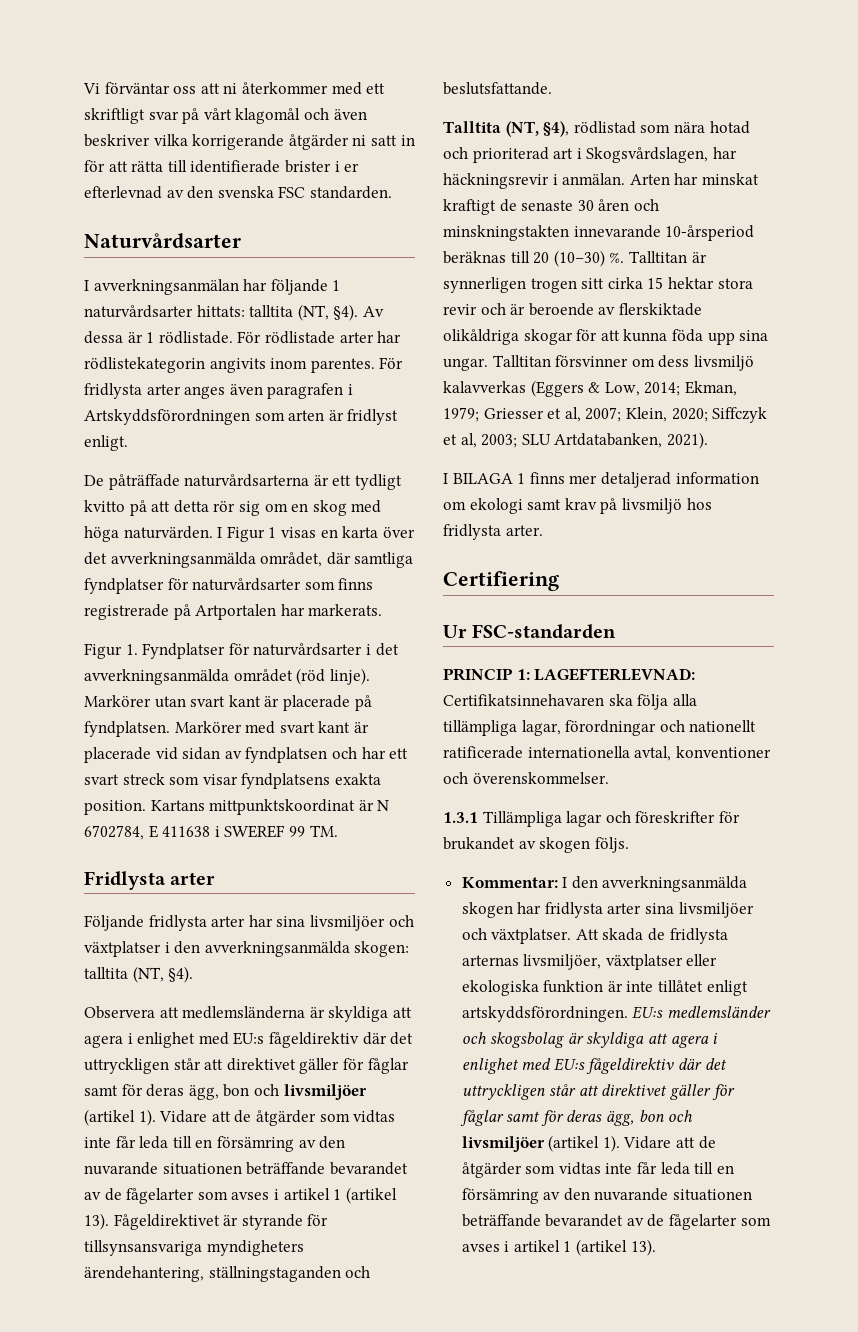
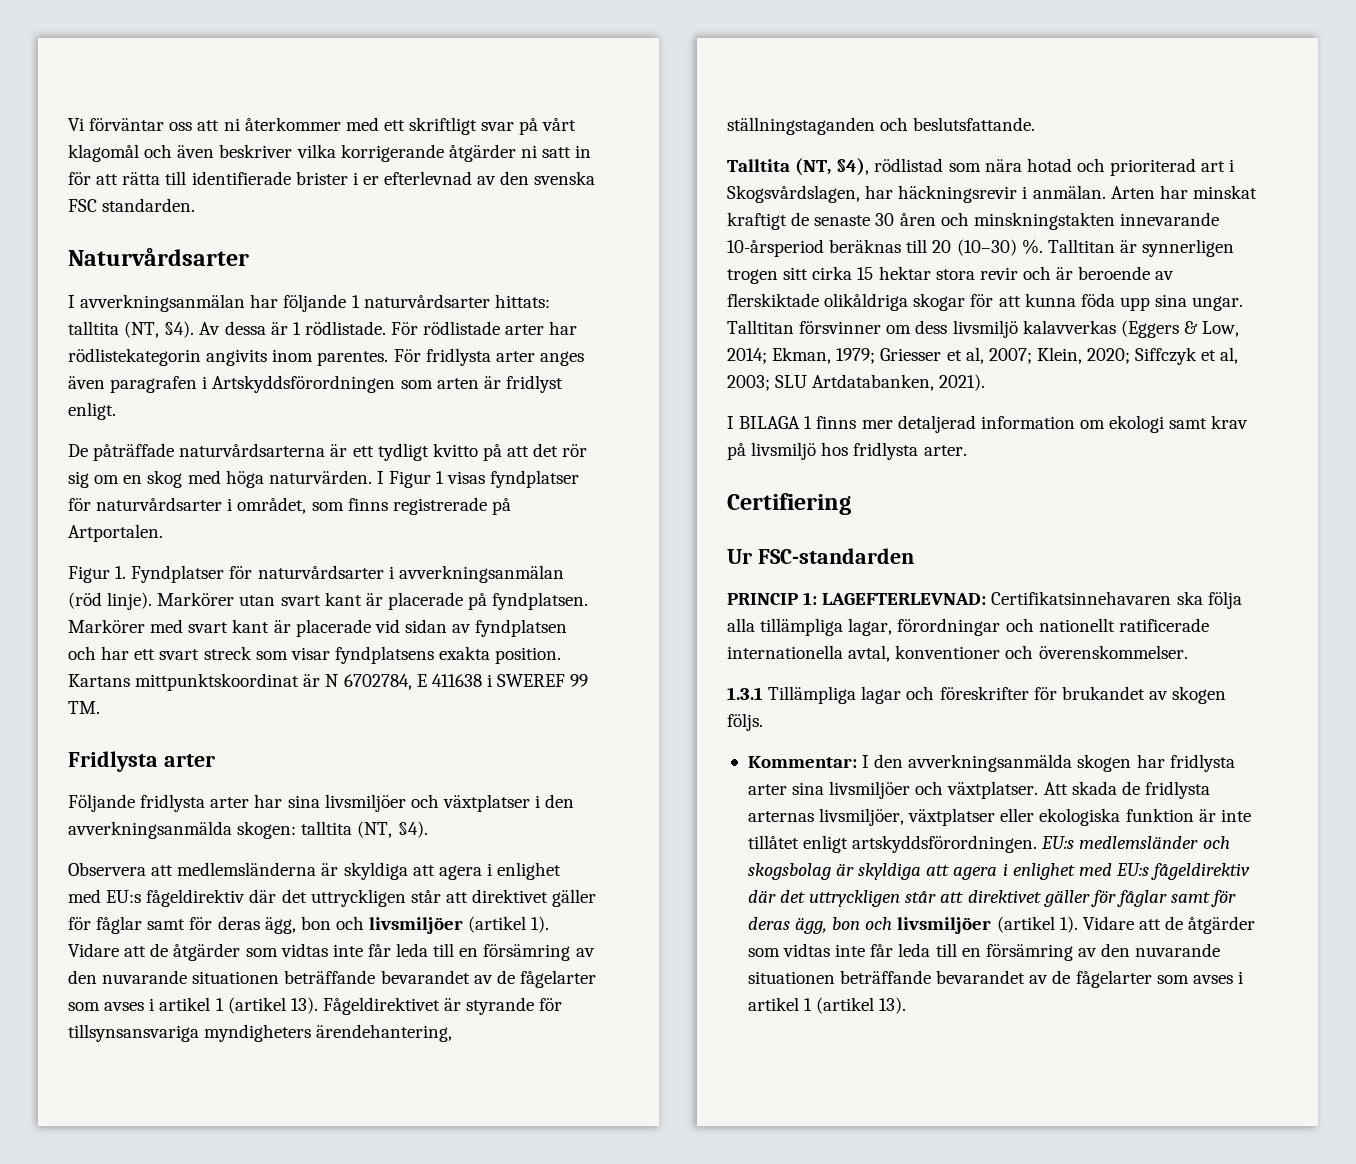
[173,500,209,513] detta -> [533,443,559,457] det
[320,526,415,538] [84,552,414,568] en karta över det avverkningsanmälda området, där samtliga -> (486, 477) none
(302, 584) none -> [227,497,307,514] i området,
[195,604,383,620] Artportalen har markerats. -> [68,524,163,542] Artportalen.
[375,643,399,656] [84,669,293,685] det avverkningsanmälda området -> [398,565,564,583] avverkningsanmälan

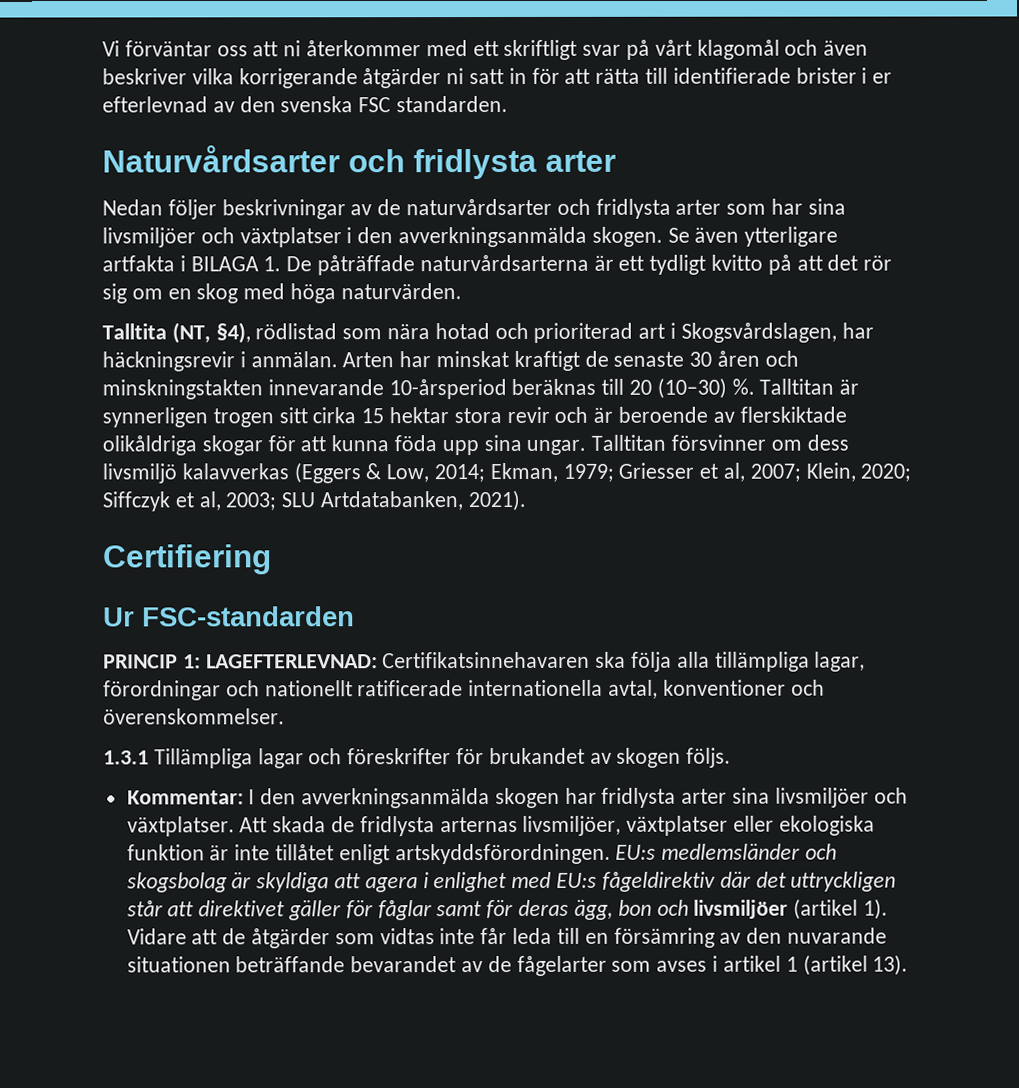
[68,294,550,312] [68,321,578,338] [68,348,584,366] [68,375,563,393] [68,402,116,420] // I avverkningsanmälan har följande 1 naturvårdsarter hittats: talltita (NT, §4). Av dessa är 1 rödlistade. För rödlistade arter har rödlistekategorin angivits inom parentes. För fridlysta arter anges även paragrafen i Artskyddsförordningen som arten är fridlyst enligt. // -> [348,148,616,180] [102,198,846,220] [102,226,839,248] [102,255,282,272] och fridlysta arter // Nedan följer beskrivningar av de naturvårdsarter och fridlysta arter som har sina livsmiljöer och växtplatser i den avverkningsanmälda skogen. Se även ytterligare artfakta i BILAGA 1.
[376,470,580,488] [68,497,511,515] [68,524,163,542] [68,565,564,583] [68,592,589,610] [68,619,568,637] [68,646,562,664] [68,673,589,691] [68,701,100,714] [68,751,215,772] [68,794,575,812] [68,821,428,839] [68,862,562,880] [68,889,597,907] [68,916,550,934] [68,943,595,961] [68,970,596,988] [68,997,563,1015] [68,1024,453,1042] [727,117,1036,135] I Figur 1 visas fyndplatser för naturvårdsarter i området, som finns registrerade på Artportalen. // Figur 1. Fyndplatser för naturvårdsarter i avverkningsanmälan (röd linje). Markörer utan svart kant är placerade på fyndplatsen. Markörer med svart kant är placerade vid sidan av fyndplatsen och har ett svart streck som visar fyndplatsens exakta position. Kartans mittpunktskoordinat är N 6702784, E 411638 i SWEREF 99 TM. // Fridlysta arter // Följande fridlysta arter har sina livsmiljöer och växtplatser i den avverkningsanmälda skogen: talltita (NT, §4). // Observera att medlemsländerna är skyldiga att agera i enlighet med EU:s fågeldirektiv där det uttryckligen står att direktivet gäller för fåglar samt för deras ägg, bon och livsmiljöer (artikel 1). Vidare att de åtgärder som vidtas inte får leda till en försämring av den nuvarande situationen beträffande bevarandet av de fågelarter som avses i artikel 1 (artikel 13). Fågeldirektivet är styrande för tillsynsansvariga myndigheters ärendehantering, ställningstaganden och beslutsfattande. -> (462, 291) none
[727,415,1249,433] [727,442,967,460] // I BILAGA 1 finns mer detaljerad information om ekologi samt krav på livsmiljö hos fridlysta arter. -> (526, 500) none

